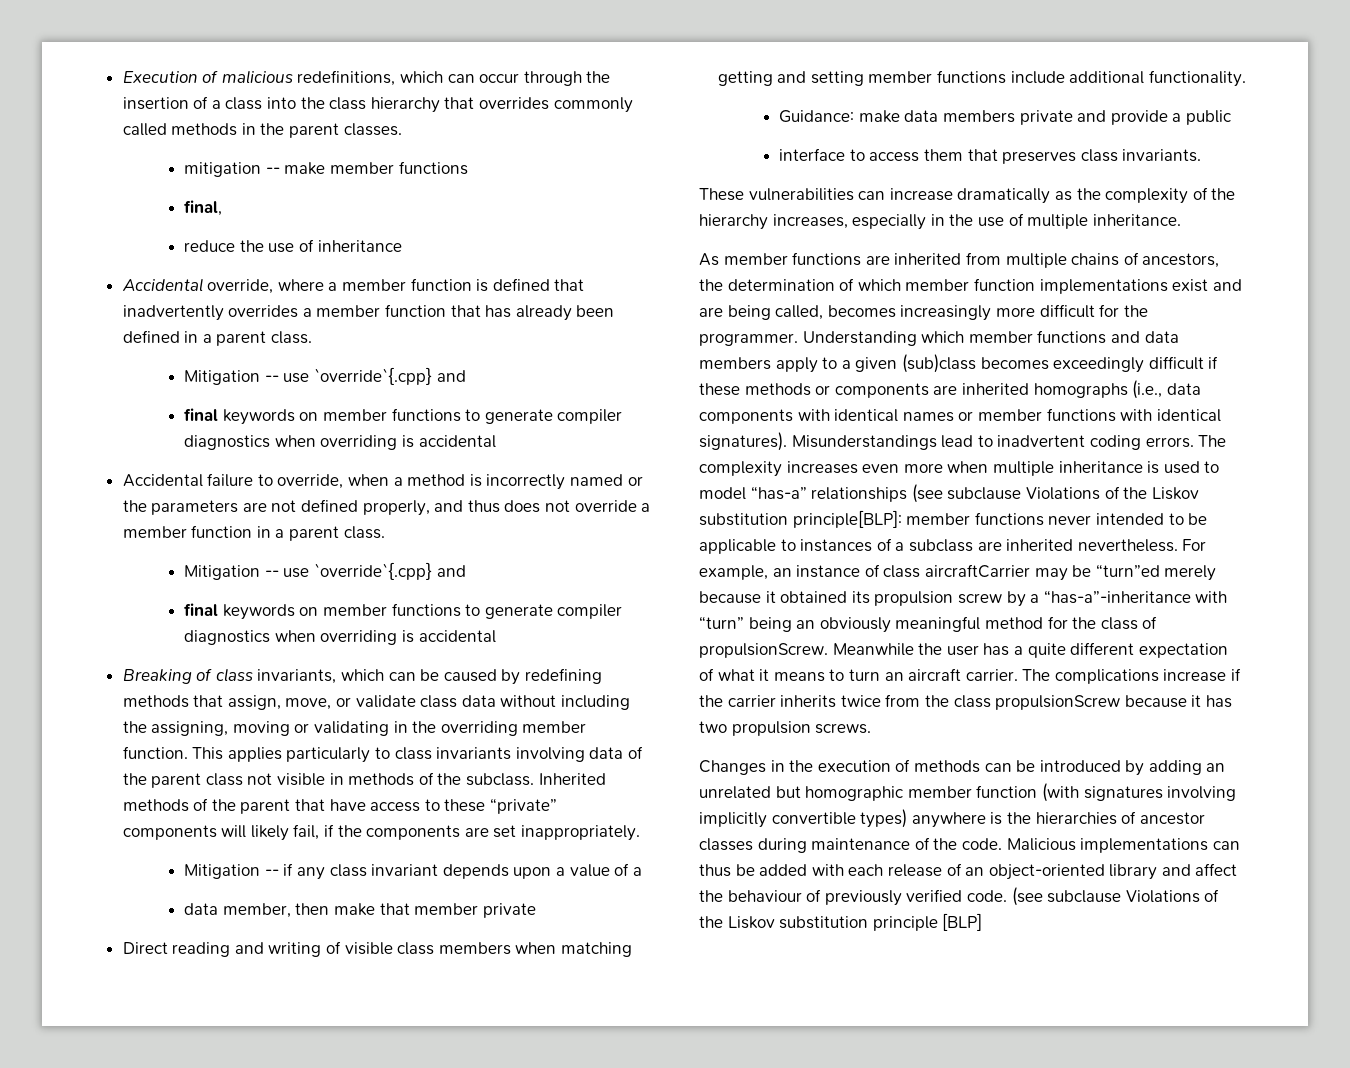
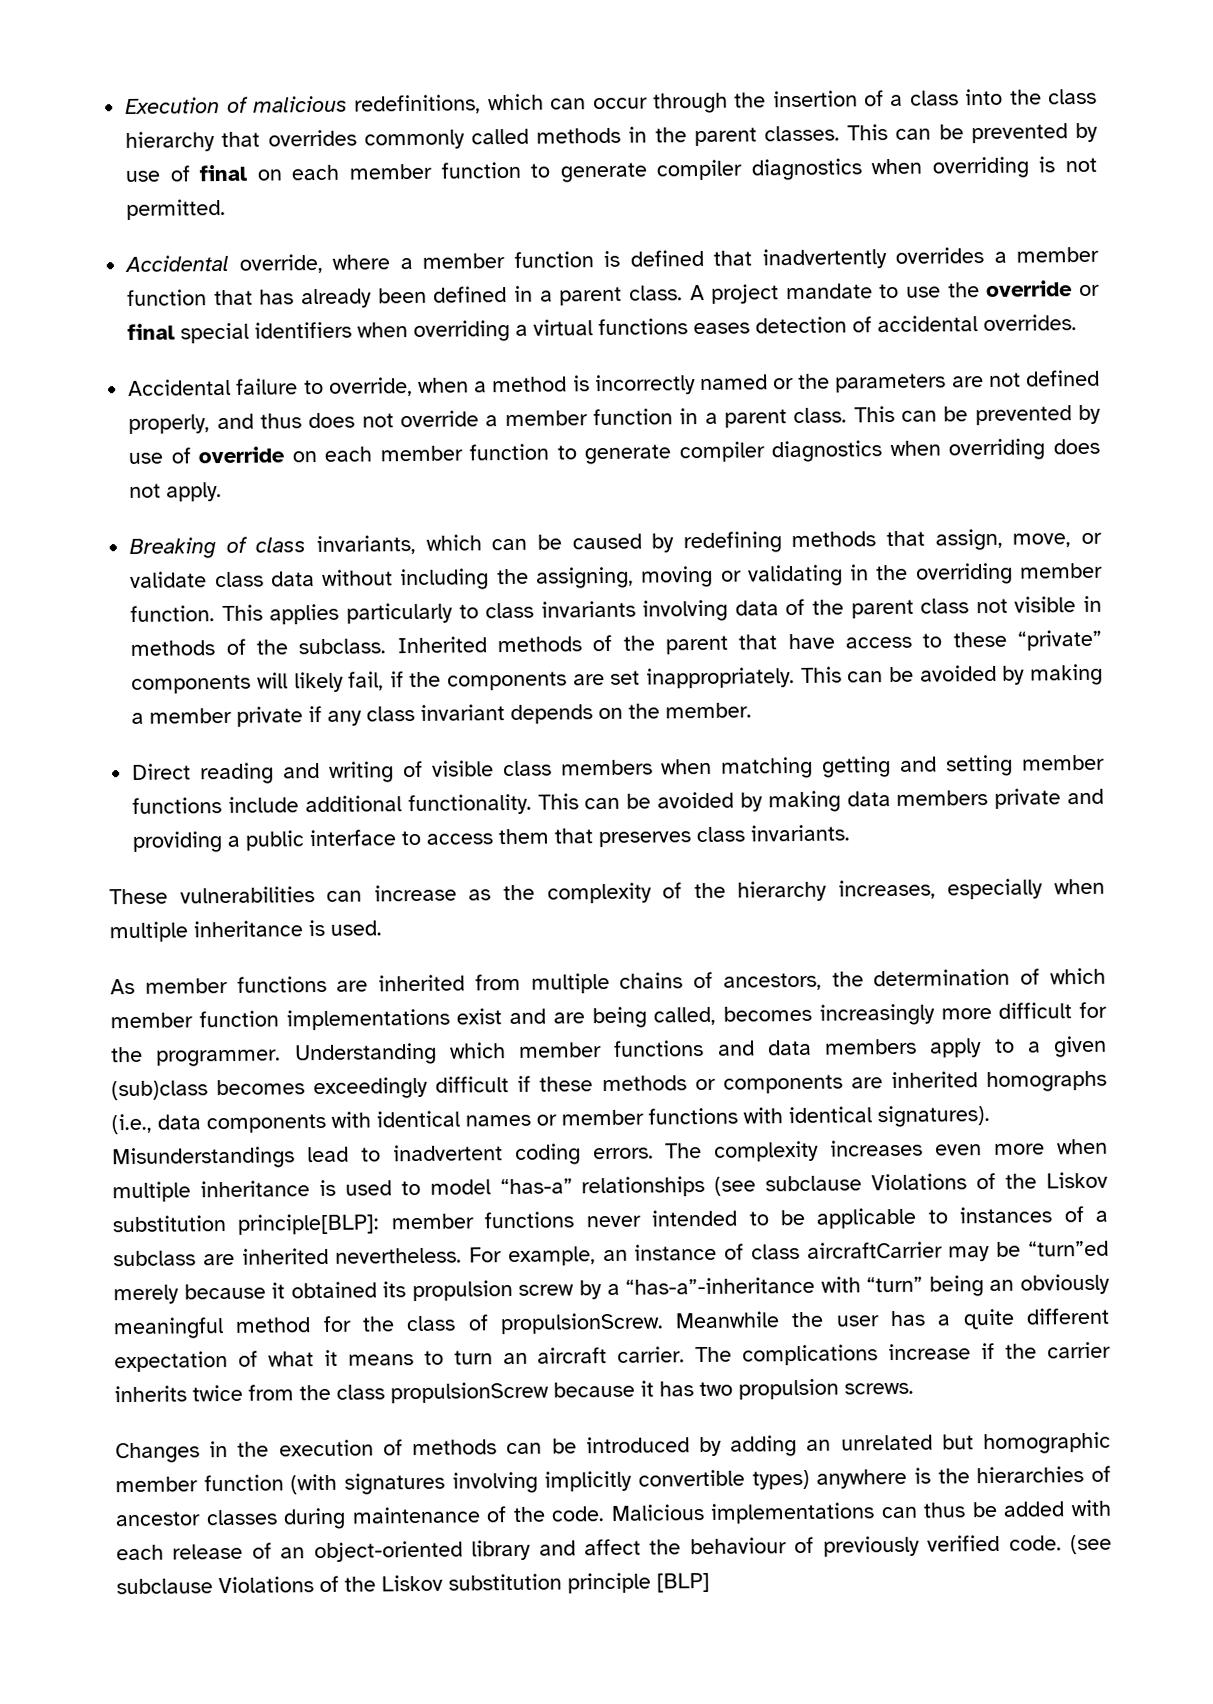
[184,161,468,177] [184,200,223,216] [184,239,402,253] // mitigation -- make member functions // final, // reduce the use of inheritance -> [847,122,1099,144] [125,156,1097,183] [126,198,227,220] This can be prevented by use of final on each member function to generate compiler diagnostics when overriding is not permitted.
[184,367,466,385] [184,408,623,425] [184,435,496,450] // Mitigation -- use `override`{.cpp} and // final keywords on member functions to generate compiler diagnostics when overriding is accidental -> [689,280,1100,304] [127,314,1078,344] A project mandate to use the override or final special identifiers when overriding a virtual functions eases detection of accidental overrides.
[184,562,466,580] [184,603,623,620] [184,630,496,645] // Mitigation -- use `override`{.cpp} and // final keywords on member functions to generate compiler diagnostics when overriding is accidental -> [853,404,1101,426] [128,438,1100,465] [129,482,223,502] This can be prevented by use of override on each member function to generate compiler diagnostics when overriding does not apply.
[184,864,279,879] // Mitigation -- -> [800,663,1103,686] [131,706,304,727] This can be avoided by making a member private
[513,863,642,879] [184,903,536,918] upon a value of a // data member, then make that member private -> [598,702,753,720] on the member.
[779,110,900,123] // Guidance: make -> [537,790,841,813] This can be avoided by making
[1110,110,1168,125] provide -> [132,831,223,853] providing
(1231, 117) // -> (305, 840) none
[957,188,1051,204] dramatically -> (457, 893) none
[930,213,1181,229] in the use of multiple inheritance. -> [1054,878,1106,895] [109,919,382,943] when multiple inheritance is used.

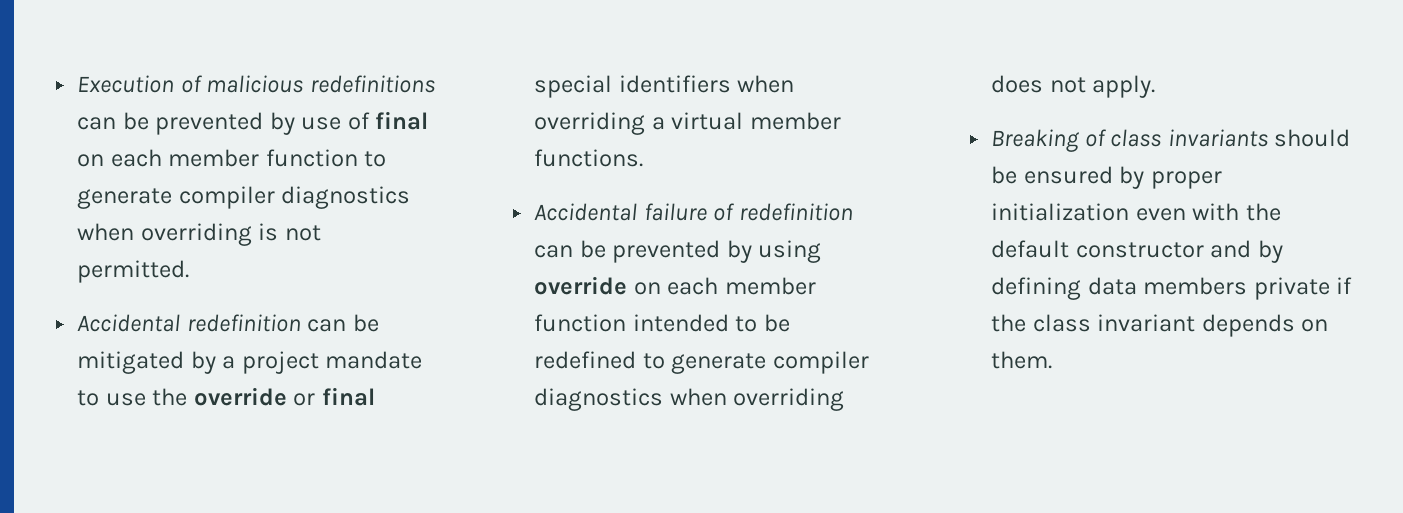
[354,88,1097,115] [125,124,889,152] redefinitions, which can occur through the insertion of a class into the class hierarchy that overrides commonly called methods in the parent classes. This -> [309,75,435,93] redefinitions
[238,246,1099,274] [127,284,705,309] override, where a member function is defined that inadvertently overrides a member function that has already been defined in a parent class. A -> [186,314,379,332] [77,351,236,374] redefinition can be mitigated by a
[598,314,1078,336] [128,369,1100,397] [128,404,1101,434] [128,447,191,464] functions eases detection of accidental overrides. // Accidental failure to override, when a method is incorrectly named or the parameters are not defined properly, and thus does not override a member function in a parent class. This can be prevented by use of -> [749,112,841,130] [534,149,644,167] [534,203,853,221] [534,240,822,263] member functions. // Accidental failure of redefinition can be prevented by using
(550, 452) none -> [632,314,790,332] [534,351,637,369] intended to be redefined
[316,528,1102,556] [130,562,1103,591] [130,595,1103,625] [130,629,1102,656] [131,663,1103,694] [131,702,753,727] [132,754,1105,785] [132,788,1104,816] [132,824,851,853] [109,878,1106,905] [109,919,382,943] [110,967,1106,995] [110,1001,1107,1031] [111,1035,1107,1067] [111,1070,1107,1101] [111,1105,990,1135] [112,1138,1108,1170] [112,1171,1108,1203] [112,1206,1108,1235] [113,1240,1109,1267] [113,1273,1110,1305] [113,1307,1109,1340] [114,1341,1111,1373] [114,1378,914,1404] [115,1431,1111,1464] [115,1465,1111,1495] [115,1499,1111,1530] [116,1534,1112,1563] [116,1572,710,1595] invariants, which can be caused by redefining methods that assign, move, or validate class data without including the assigning, moving or validating in the overriding member function. This applies particularly to class invariants involving data of the parent class not visible in methods of the subclass. Inherited methods of the parent that have access to these “private” components will likely fail, if the components are set inappropriately. This can be avoided by making a member private if any class invariant depends on the member. // Direct reading and writing of visible class members when matching getting and setting member functions include additional functionality. This can be avoided by making data members private and providing a public interface to access them that preserves class invariants. // These vulnerabilities can increase as the complexity of the hierarchy increases, especially when multiple inheritance is used. // As member functions are inherited from multiple chains of ancestors, the determination of which member function implementations exist and are being called, becomes increasingly more difficult for the programmer. Understanding which member functions and data members apply to a given (sub)class becomes exceedingly difficult if these methods or components are inherited homographs (i.e., data components with identical names or member functions with identical signatures). Misunderstandings lead to inadvertent coding errors. The complexity increases even more when multiple inheritance is used to model “has-a” relationships (see subclause Violations of the Liskov substitution principle[BLP]: member functions never intended to be applicable to instances of a subclass are inherited nevertheless. For example, an instance of class aircraftCarrier may be “turn”ed merely because it obtained its propulsion screw by a “has-a”-inheritance with “turn” being an obviously meaningful method for the class of propulsionScrew. Meanwhile the user has a quite different expectation of what it means to turn an aircraft carrier. The complications increase if the carrier inherits twice from the class propulsionScrew because it has two propulsion screws. // Changes in the execution of methods can be introduced by adding an unrelated but homographic member function (with signatures involving implicitly convertible types) anywhere is the hierarchies of ancestor classes during maintenance of the code. Malicious implementations can thus be added with each release of an object-oriented library and affect the behaviour of previously verified code. (see subclause Violations of the Liskov substitution principle [BLP] -> [1167,129,1351,147] [991,166,1222,189] [991,203,1281,221] [991,240,1283,263] [991,277,1353,300] [991,314,1329,337] [991,351,1053,369] invariants should be ensured by proper initialization even with the default constructor and by defining data members private if the class invariant depends on them.

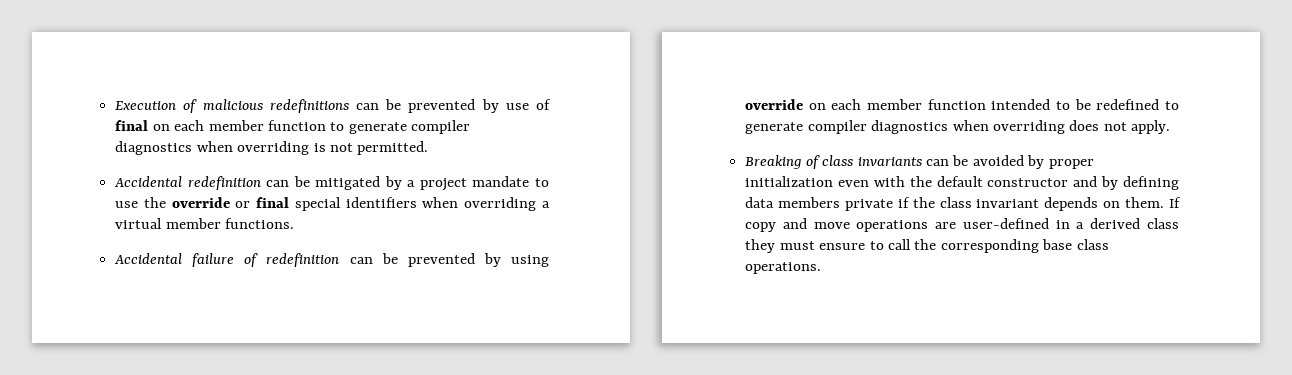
[1274,129,1351,147] [991,166,1113,184] should be ensured -> [925,155,1024,166] can be avoided
(1053, 360) none -> [1169,197,1181,208] [745,218,1179,232] [745,239,1109,253] [745,262,822,274] If copy and move operations are user-defined in a derived class they must ensure to call the corresponding base class operations.

